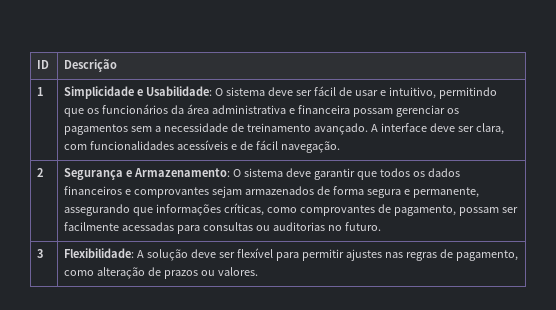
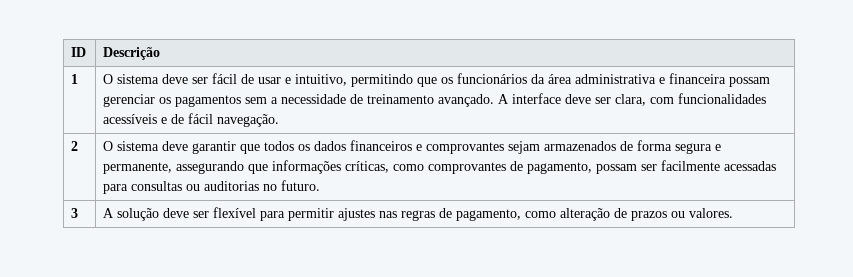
[64,86,213,99] Simplicidade e Usabilidade: -> (79, 79) none
[64,168,231,180] Segurança e Armazenamento: -> (79, 146) none
[64,248,135,258] Flexibilidade: -> (79, 213) none

